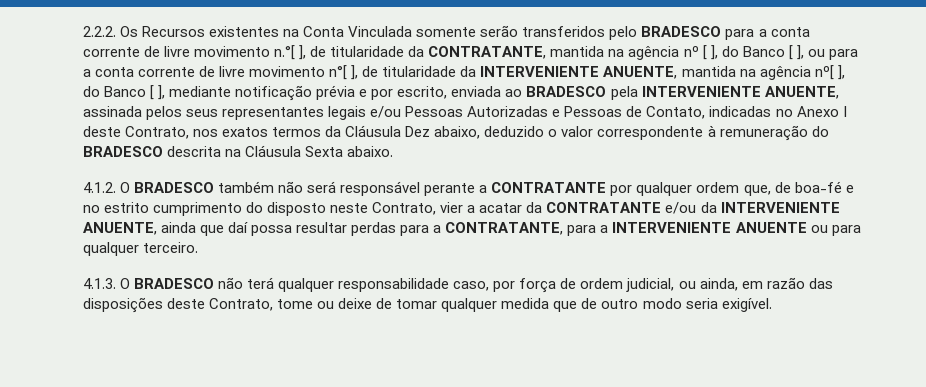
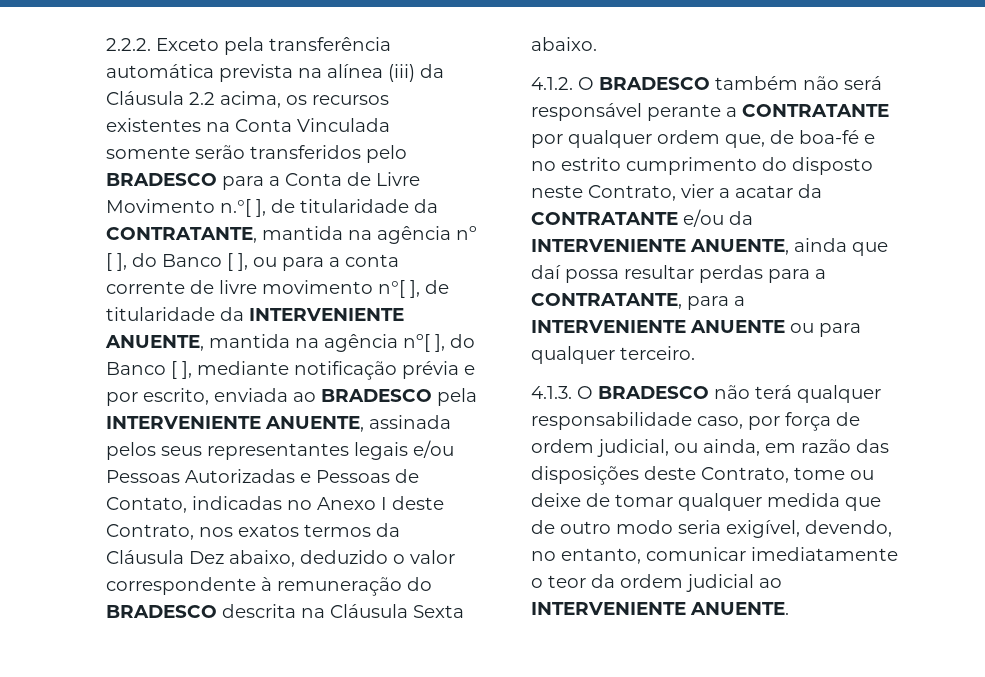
[119,26,205,37] Os Recursos -> [155,37,391,55] [105,64,444,82] [105,91,389,108] Exceto pela transferência automática prevista na alínea (iii) da Cláusula 2.2 acima, os recursos
[770,27,810,37] [82,46,271,57] conta corrente de livre movimento -> [284,172,420,186] [105,199,215,213] Conta de Livre Movimento
[721,298,772,312] exigível. -> [725,520,892,538] [530,547,898,564] [530,574,782,592] [530,602,789,615] exigível, devendo, no entanto, comunicar imediatamente o teor da ordem judicial ao INTERVENIENTE ANUENTE.

